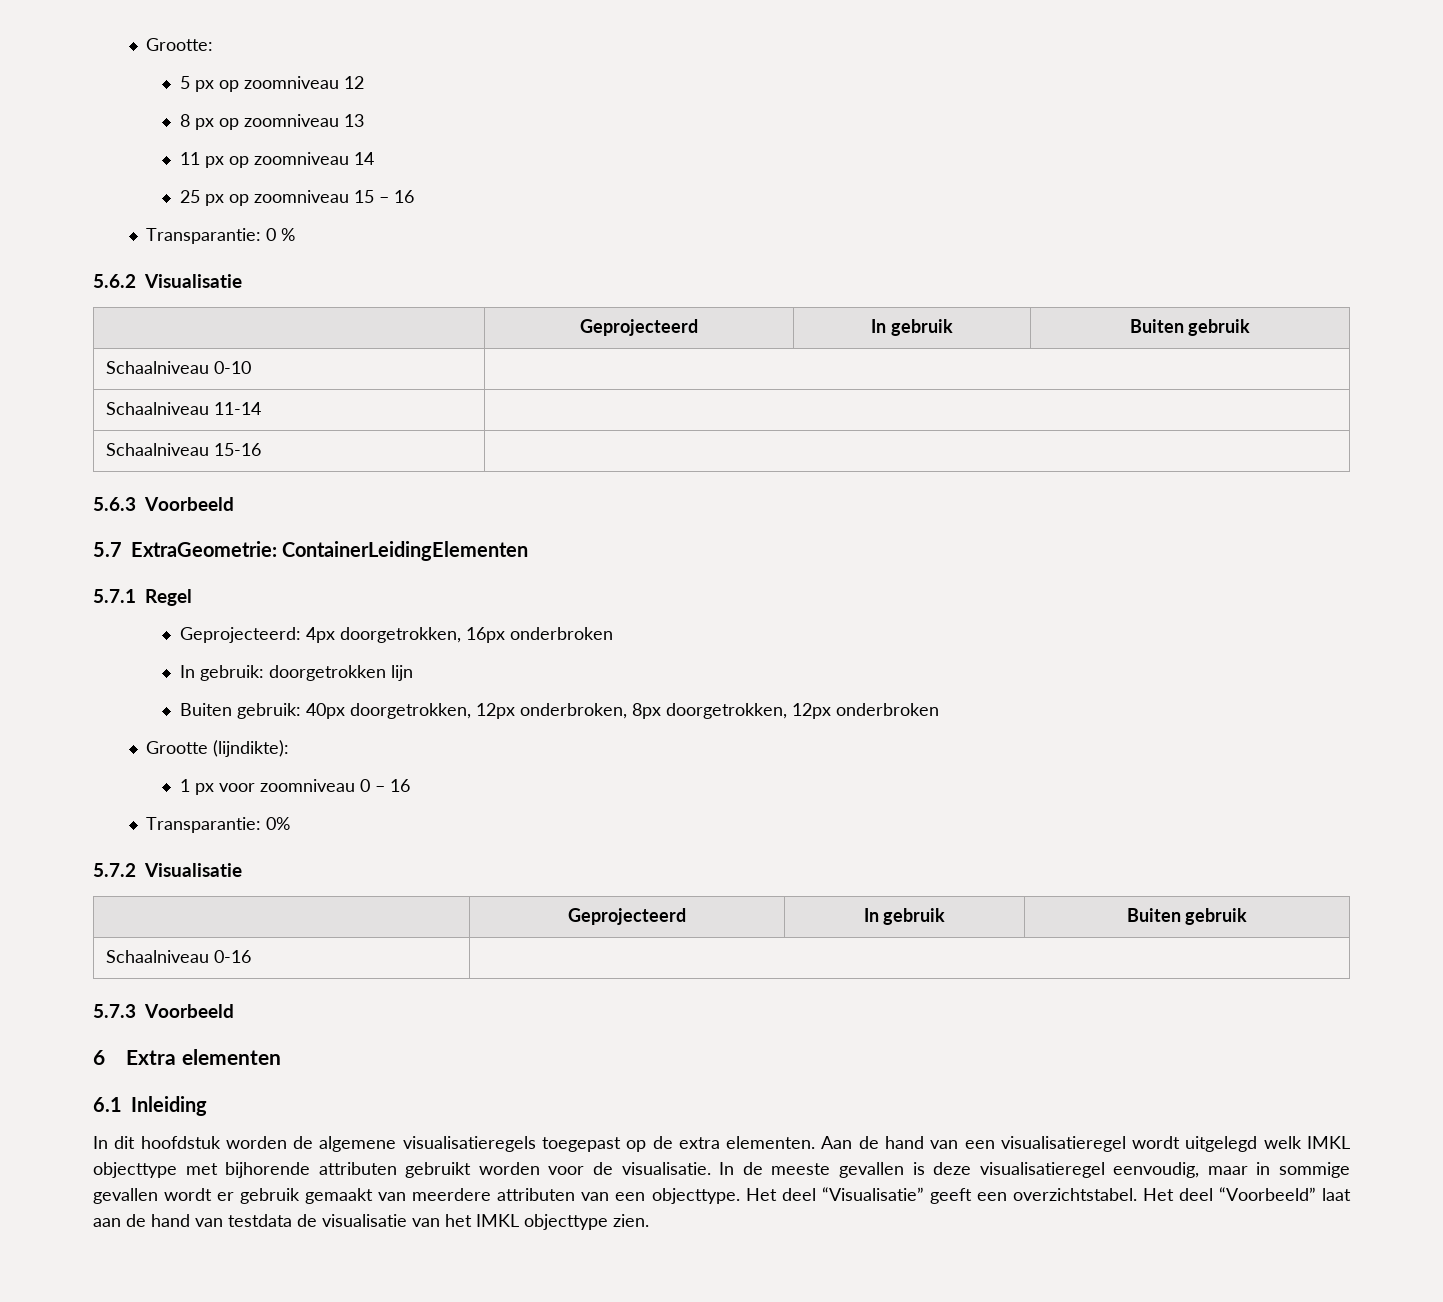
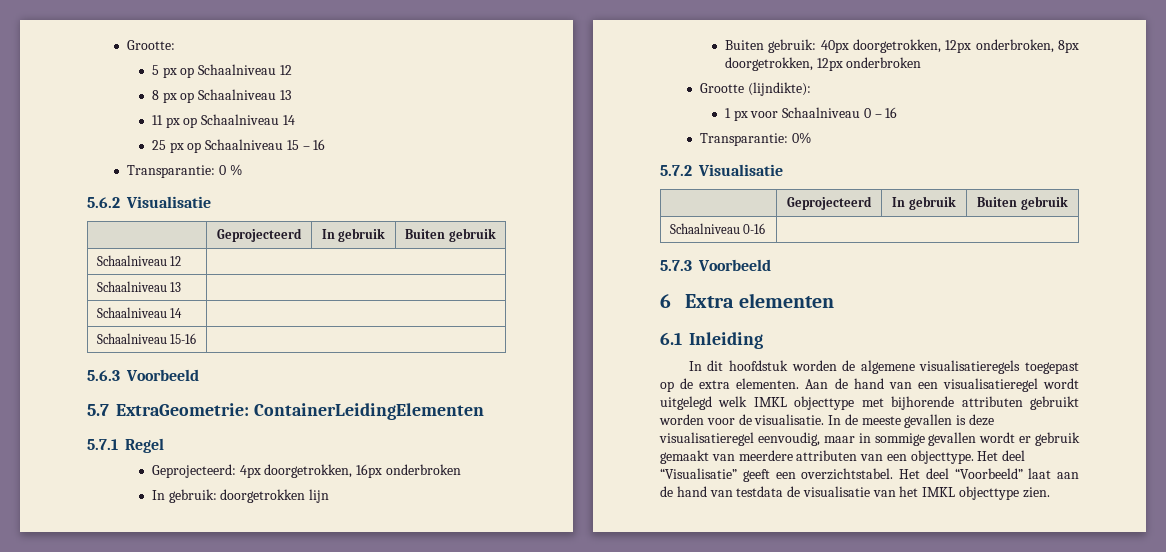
[243,76,339,89] zoomniveau -> [198,64,277,75] Schaalniveau
[243,114,339,127] zoomniveau -> [198,89,277,100] Schaalniveau
[253,152,349,165] zoomniveau -> [201,114,280,125] Schaalniveau
[253,190,349,203] zoomniveau -> [205,139,284,150] Schaalniveau
[214,361,252,374] [106,402,262,415] 0-10 | // Schaalniveau 11-14 -> [170,256,182,266] [96,281,182,292] [96,307,183,318] 12 | // Schaalniveau 13 | // Schaalniveau 14
[259,779,355,792] zoomniveau -> [782,107,861,118] Schaalniveau

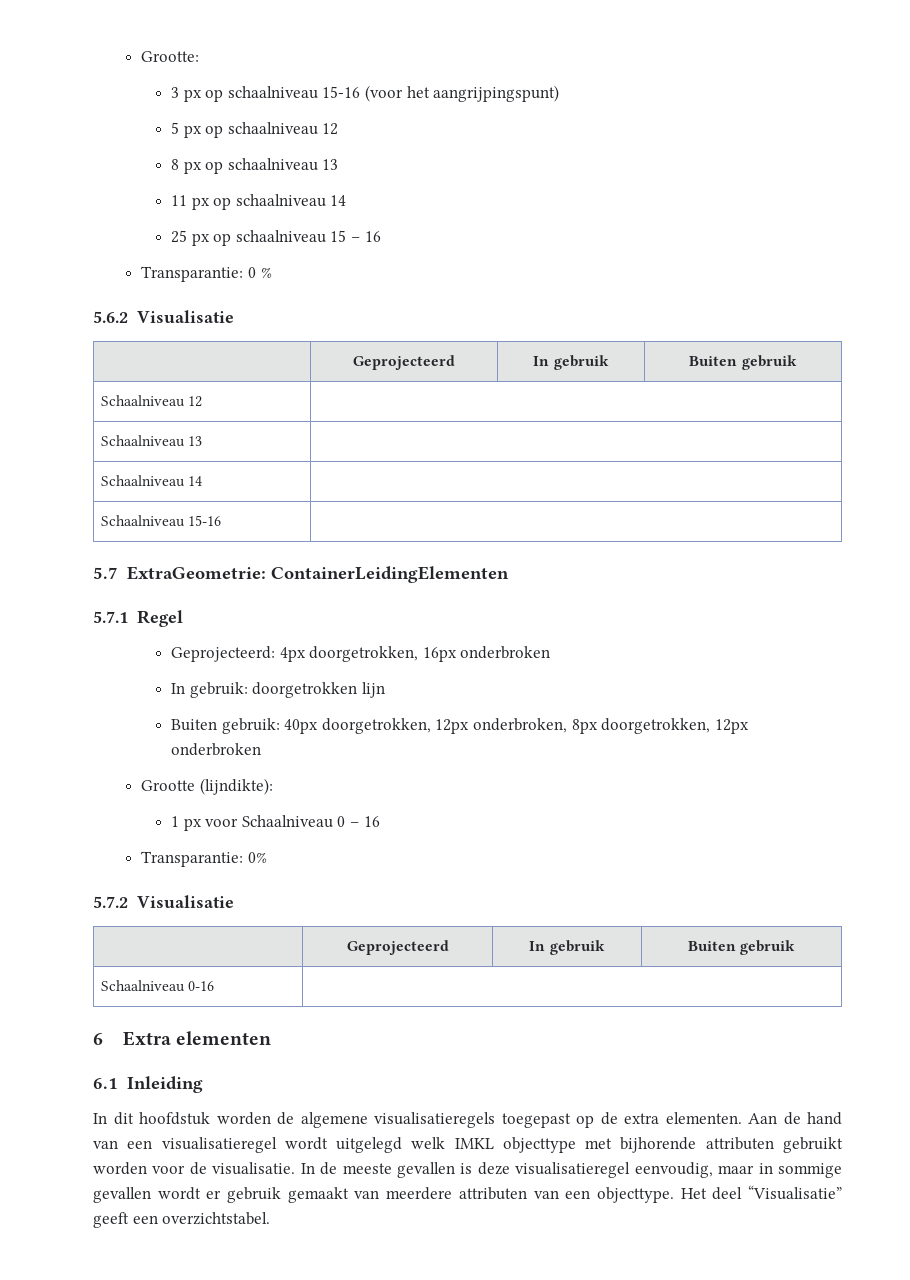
(176, 45) none -> [171,85,560,102] // 3 px op schaalniveau 15-16 (voor het aangrijpingspunt)
[198,64,277,75] Schaalniveau -> [227,122,318,135] schaalniveau
[198,89,277,100] Schaalniveau -> [227,158,318,171] schaalniveau
[201,114,280,125] Schaalniveau -> [235,194,326,207] schaalniveau
[205,139,284,150] Schaalniveau -> [235,230,326,243] schaalniveau
[87,369,199,381] // 5.6.3 Voorbeeld -> (222, 520) none
[660,259,771,271] // 5.7.3 Voorbeeld -> (215, 986) none
[899,468,1079,479] [660,486,1050,500] Het deel “Voorbeeld” laat aan de hand van testdata de visualisatie van het IMKL objecttype zien. -> (271, 1218) none

